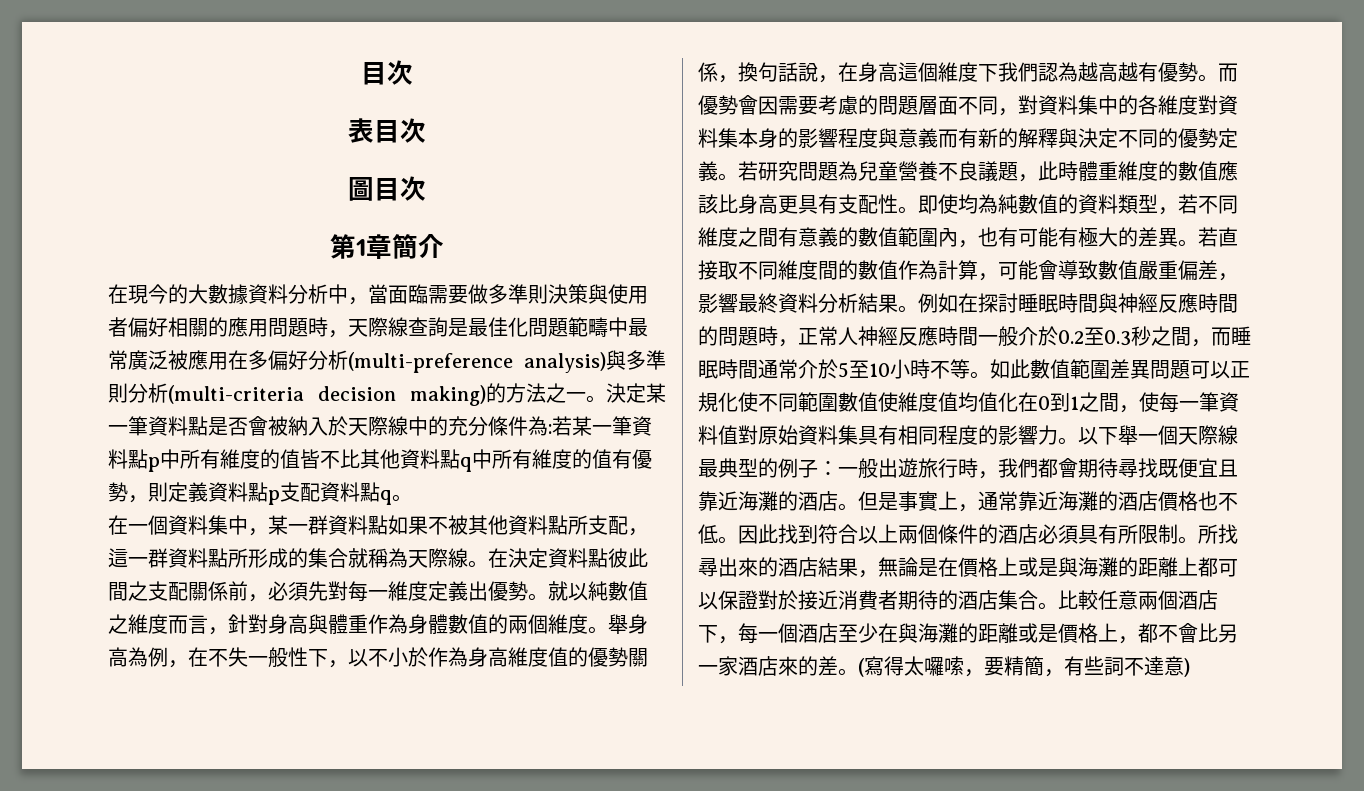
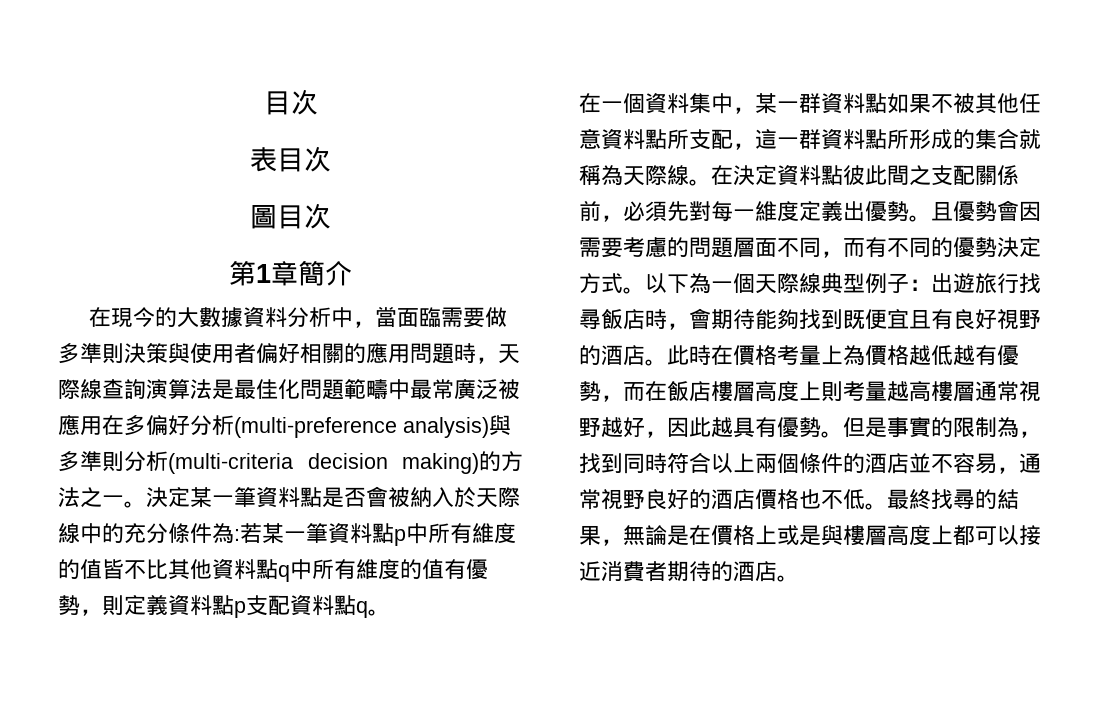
(448, 327) none -> [146,379,212,400] 演算法
(508, 525) none -> [1019,93,1041,113] [579,128,601,149] 任意
[548,581,648,601] [108,614,648,635] [108,647,648,668] [698,62,1238,83] 就以純數值之維度而言，針對身高與體重作為身體數值的兩個維度。舉身高為例，在不失一般性下，以不小於作為身高維度值的優勢關係，換句話說，在身高這個維度下我們認為越高越有優勢。而 -> [931,201,953,221] 且
[1018,95,1238,115] [698,128,1238,148] [698,161,1238,182] [698,194,1238,215] [698,227,1238,248] [698,260,1238,281] [698,293,1238,313] [698,326,1251,347] [698,359,1250,379] [698,392,1239,413] [698,425,1238,445] [698,458,1238,479] [698,491,1238,512] [698,524,818,544] 對資料集中的各維度對資料集本身的影響程度與意義而有新的解釋與決定不同的優勢定義。若研究問題為兒童營養不良議題，此時體重維度的數值應該比身高更具有支配性。即使均為純數值的資料類型，若不同維度之間有意義的數值範圍內，也有可能有極大的差異。若直接取不同維度間的數值作為計算，可能會導致數值嚴重偏差，影響最終資料分析結果。例如在探討睡眠時間與神經反應時間的問題時，正常人神經反應時間一般介於0.2至0.3秒之間，而睡眠時間通常介於5至10小時不等。如此數值範圍差異問題可以正規化使不同範圍數值使維度值均值化在0到1之間，使每一筆資料值對原始資料集具有相同程度的影響力。以下舉一個天際線最典型的例子：一般出遊旅行時，我們都會期待尋找既便宜且靠近海灘的酒店。但是事實上，通常靠近海灘的酒店價格也不低。因此找到 -> [843,237,1041,258] [579,273,1041,294] [579,308,1041,330] [579,345,1019,366] [579,381,1041,402] [579,417,1041,438] [579,453,667,474] 而有不同的優勢決定方式。以下為一個天際線典型例子：出遊旅行找尋飯店時，會期待能夠找到既便宜且有良好視野的酒店。此時在價格考量上為價格越低越有優勢，而在飯店樓層高度上則考量越高樓層通常視野越好，因此越具有優勢。但是事實的限制為，找到同時
[1038,524,1238,544] [698,557,818,577] 必須具有所限制。所找尋出來的酒店 -> [909,453,1041,474] [579,489,997,510] 並不容易，通常視野良好的酒店價格也不低。最終找尋的
[1078,557,1238,577] [698,590,798,610] 海灘的距離上都可以保證對於 -> [843,525,1019,546] 樓層高度上都可以
[998,590,1218,610] [698,623,1238,644] [698,656,1190,677] 集合。比較任意兩個酒店下，每一個酒店至少在與海灘的距離或是價格上，都不會比另一家酒店來的差。(寫得太囉嗦，要精簡，有些詞不達意) -> [777,575,799,582] 。

